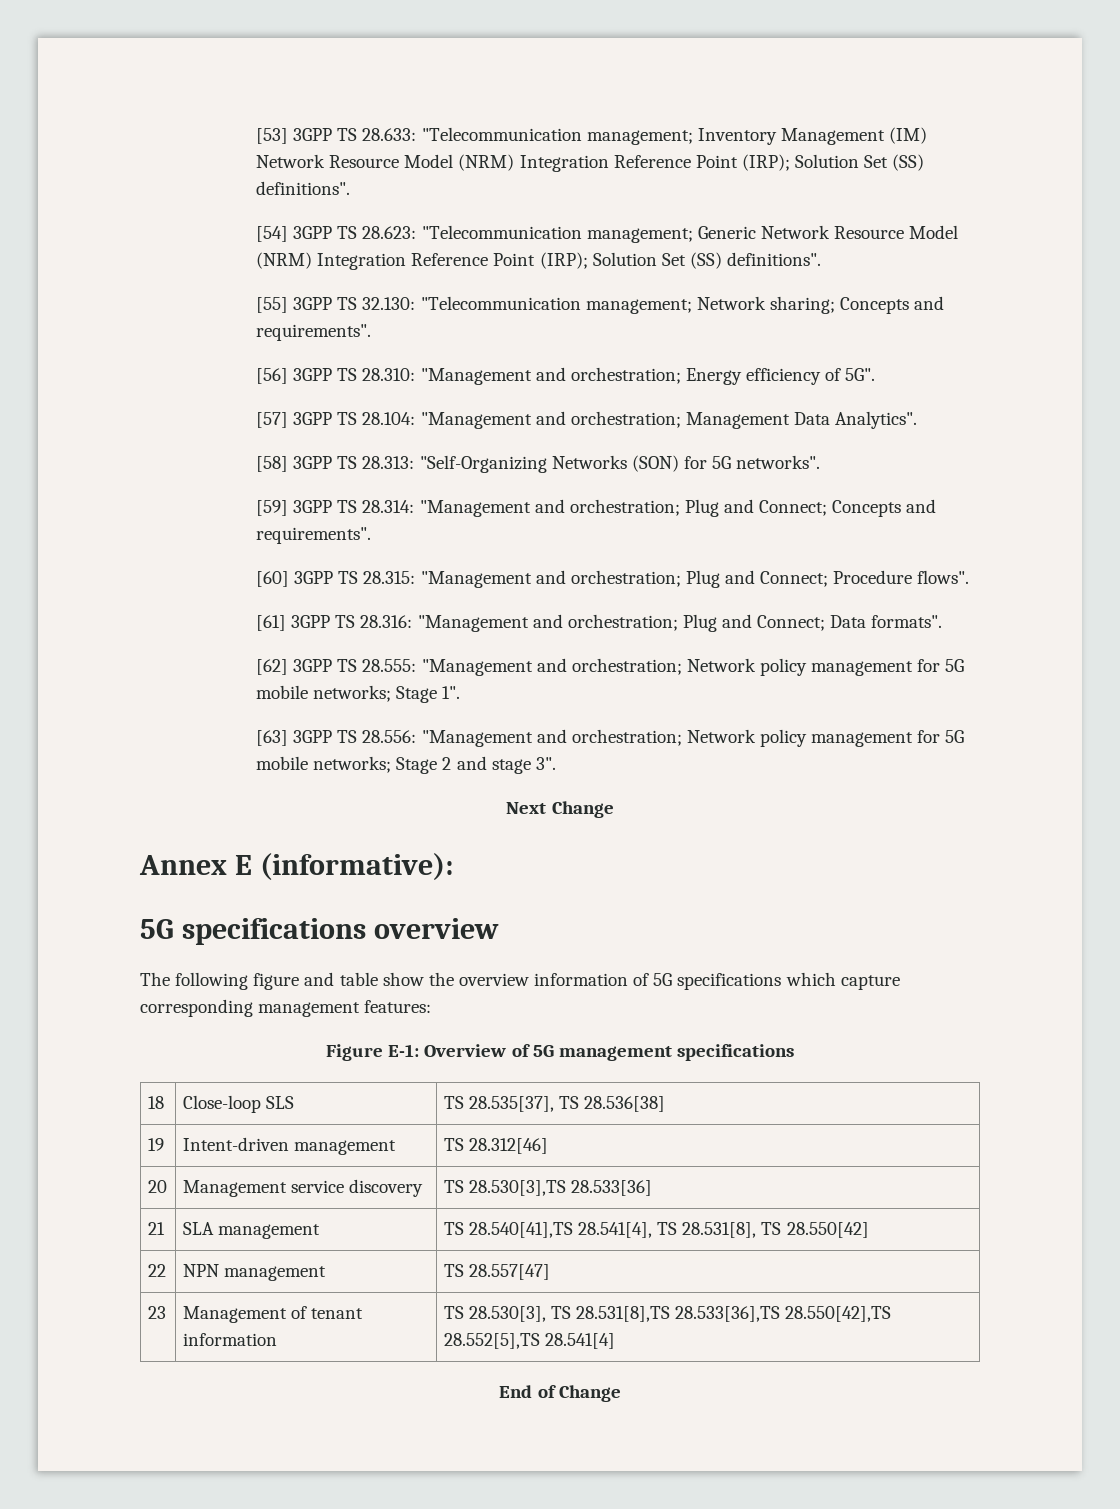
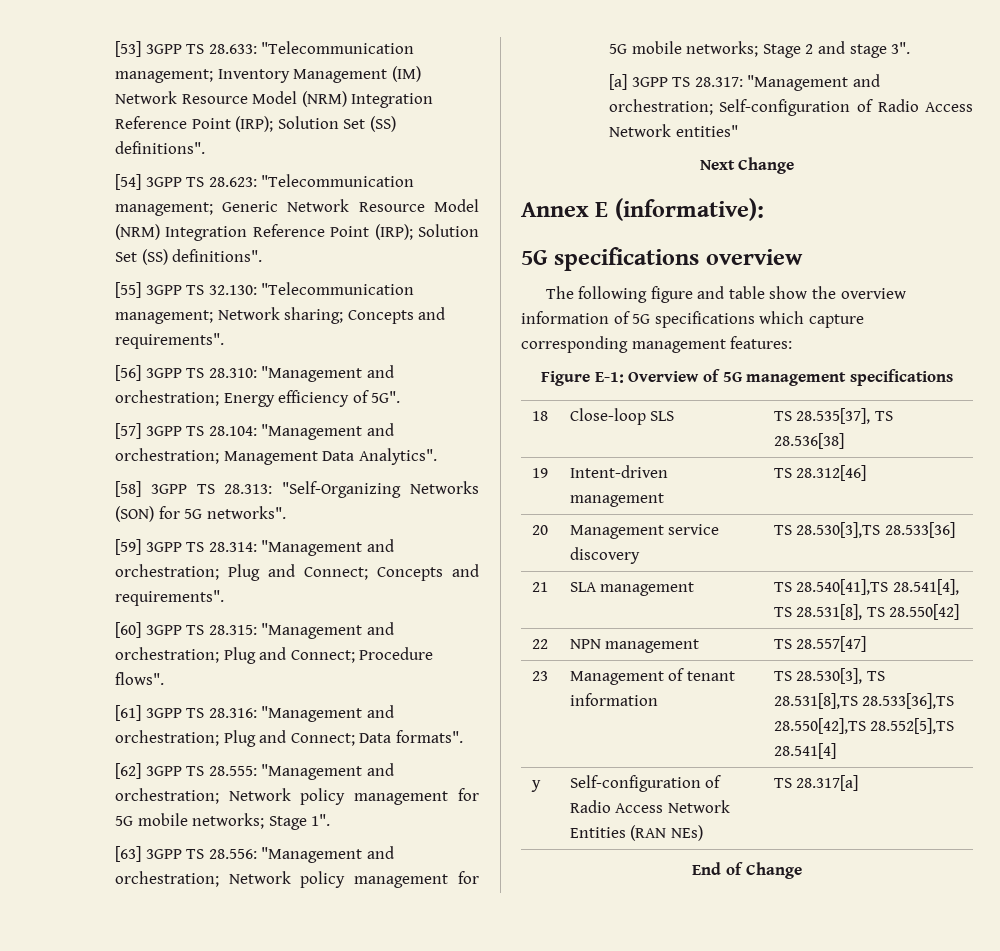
(556, 763) none -> [608,74,880,91] [608,99,973,116] [608,124,738,137] // [a] 3GPP TS 28.317: "Management and orchestration; Self-configuration of Radio Access Network entities"
(615, 1341) none -> [530,780,541,792] [569,775,722,792] [569,800,730,813] [569,825,703,841] [773,775,859,791] // y | Self-configuration of Radio Access Network Entities (RAN NEs) | TS 28.317[a]

